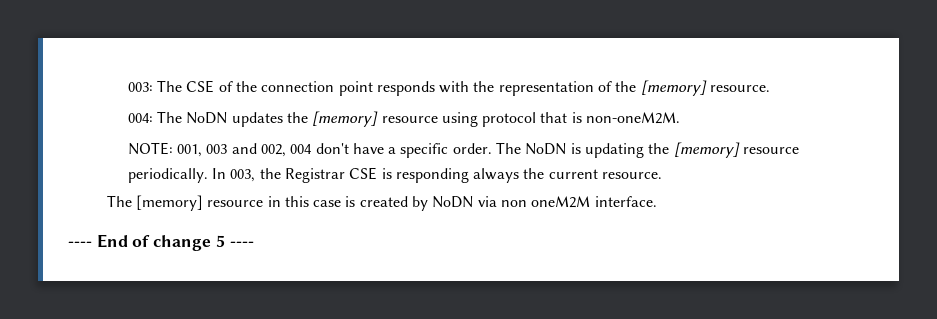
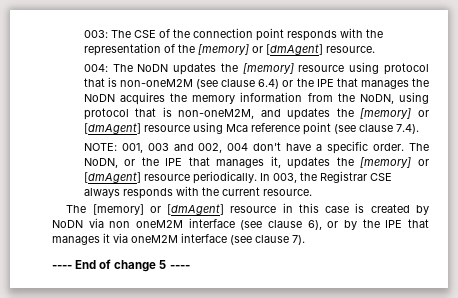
(707, 88) none -> [251,44,323,55] or [dmAgent]
[586,112,681,124] non-oneM2M. -> [119,78,429,89] [83,92,429,105] [83,107,429,120] [83,122,419,135] non-oneM2M (see clause 6.4) or the IPE that manages the NoDN acquires the memory information from the NoDN, using protocol that is non-oneM2M, and updates the [memory] or [dmAgent] resource using Mca reference point (see clause 7.4).
[525,142,740,158] NoDN is updating the [memory] -> [83,156,429,169] [83,172,141,183] NoDN, or the IPE that manages it, updates the [memory] or [dmAgent]
[381,168,520,183] is responding always -> [83,186,199,199] always responds with
(203, 203) none -> [149,204,225,215] or [dmAgent]
[594,196,657,207] interface. -> [188,218,430,230] [52,233,305,245] interface (see clause 6), or by the IPE that manages it via oneM2M interface (see clause 7).

